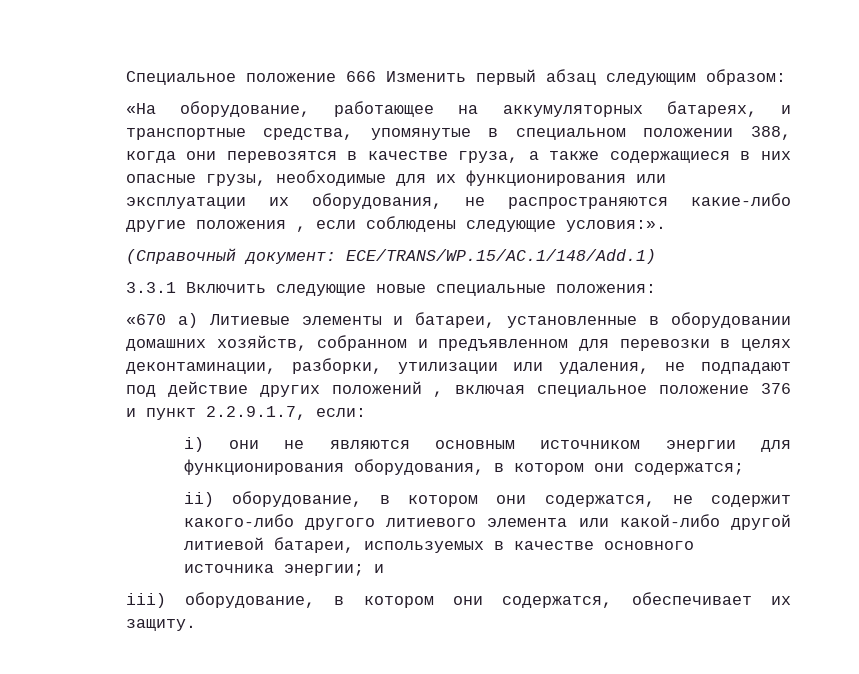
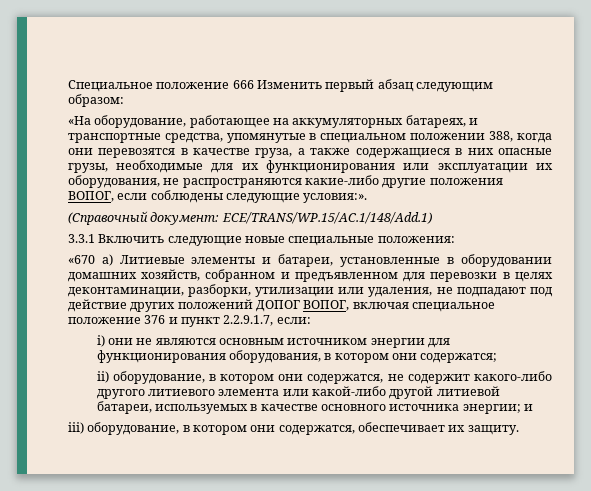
[295,226,306,232] , -> [67,191,114,202] ВОПОГ,
[433,391,444,397] , -> [255,300,350,312] ДОПОГ ВОПОГ,

